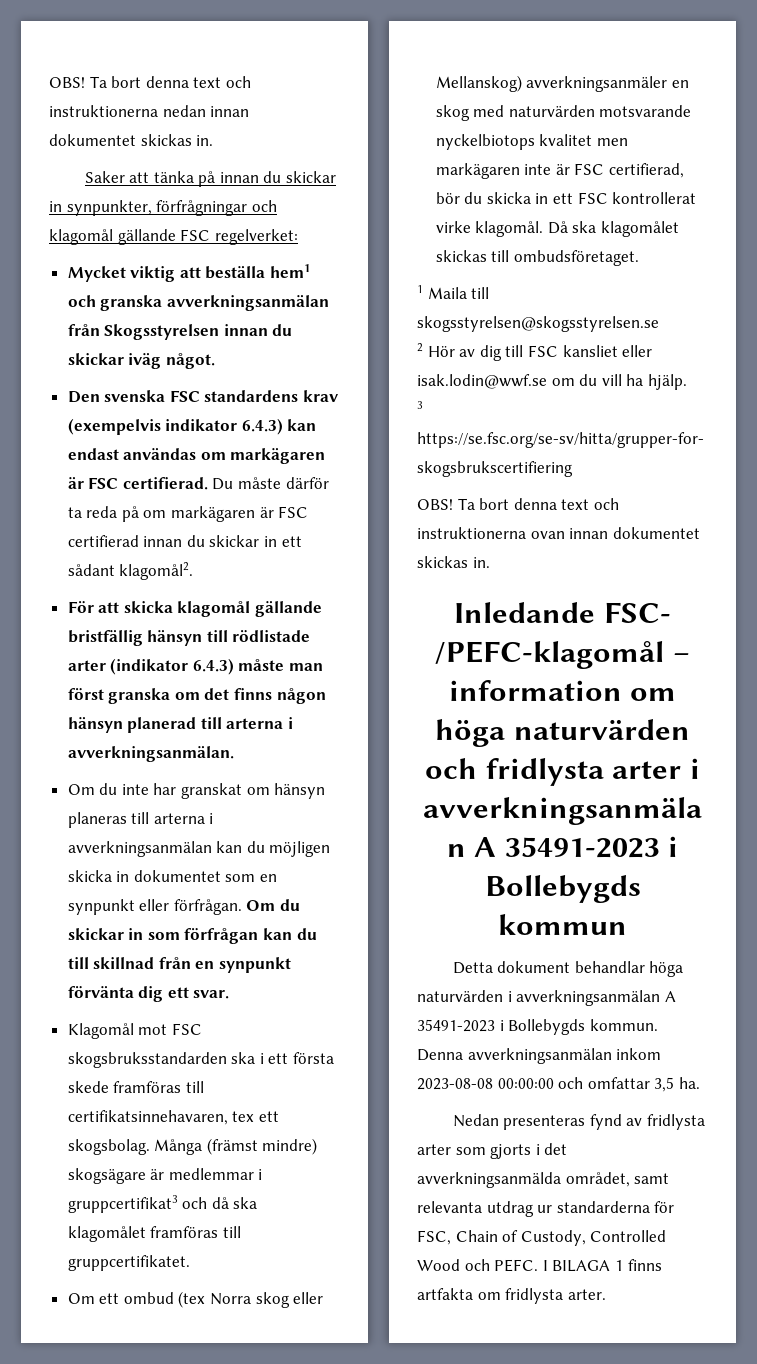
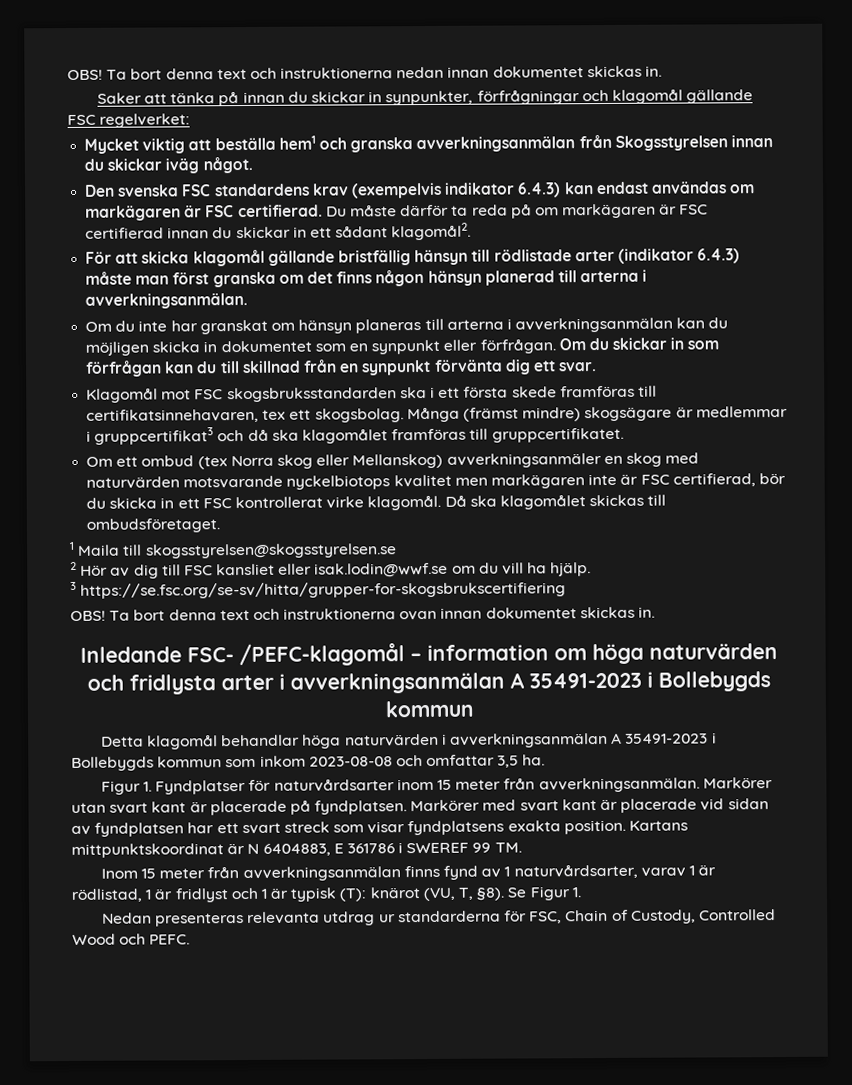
[497,961,571,973] dokument -> [147,734,219,750] klagomål
[589,1019,658,1031] [417,1048,612,1064] kommun. Denna avverkningsanmälan -> [157,756,257,768] kommun som
[497,1078,554,1089] 00:00:00 -> (393, 761) none
[452,1114,705,1130] [417,1143,568,1159] [417,1172,670,1188] Nedan presenteras fynd av fridlysta arter som gjorts i det avverkningsanmälda området, samt -> [100,777,773,795] [71,798,769,816] [71,819,689,837] [71,842,522,858] [100,863,717,882] [71,886,581,903] [101,912,245,927] Figur 1. Fyndplatser för naturvårdsarter inom 15 meter från avverkningsanmälan. Markörer utan svart kant är placerade på fyndplatsen. Markörer med svart kant är placerade vid sidan av fyndplatsen har ett svart streck som visar fyndplatsens exakta position. Kartans mittpunktskoordinat är N 6404883, E 361786 i SWEREF 99 TM. // Inom 15 meter från avverkningsanmälan finns fynd av 1 naturvårdsarter, varav 1 är rödlistad, 1 är fridlyst och 1 är typisk (T): knärot (VU, T, §8). Se Figur 1. // Nedan presenteras
[542,1259,662,1272] [417,1288,606,1304] I BILAGA 1 finns artfakta om fridlysta arter. -> (191, 939) none

